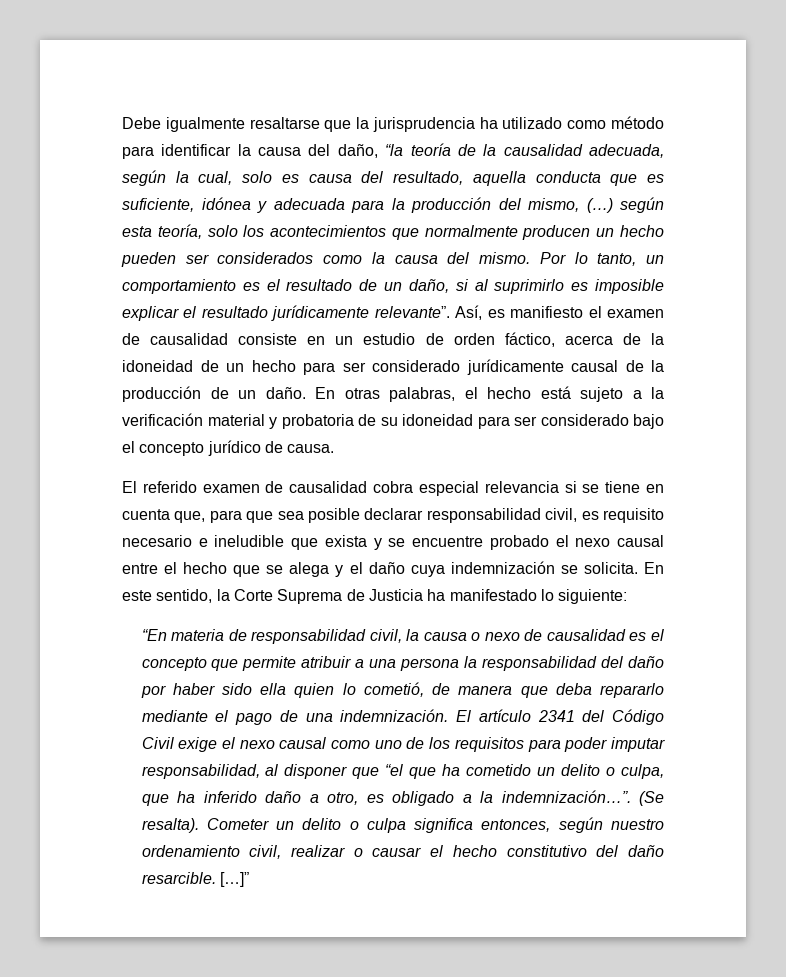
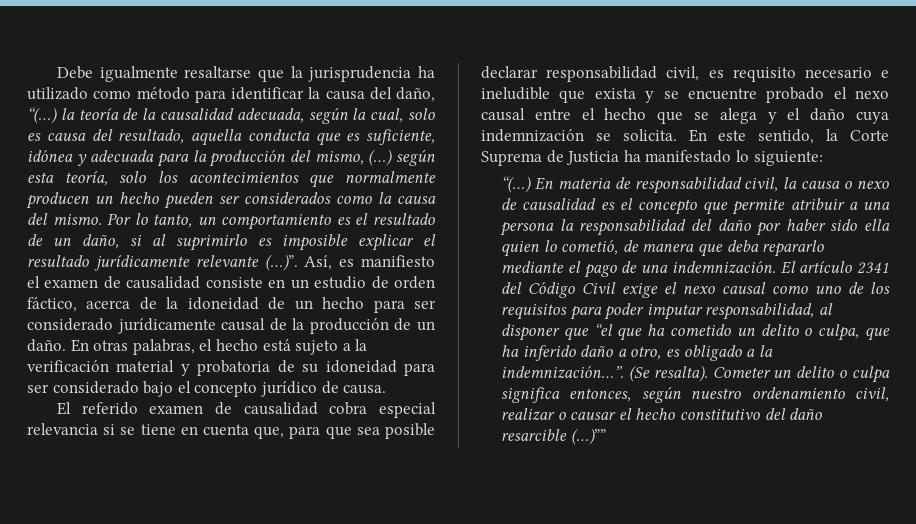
[385,144,404,156] “la -> [27,107,75,124] “(…) la
[374,306,450,318] relevante”. -> [195,254,298,271] relevante (…)”.
[141,629,167,641] “En -> [501,176,553,193] “(…) En
[141,872,249,887] resarcible. […]” -> [501,428,606,445] resarcible (…)””

